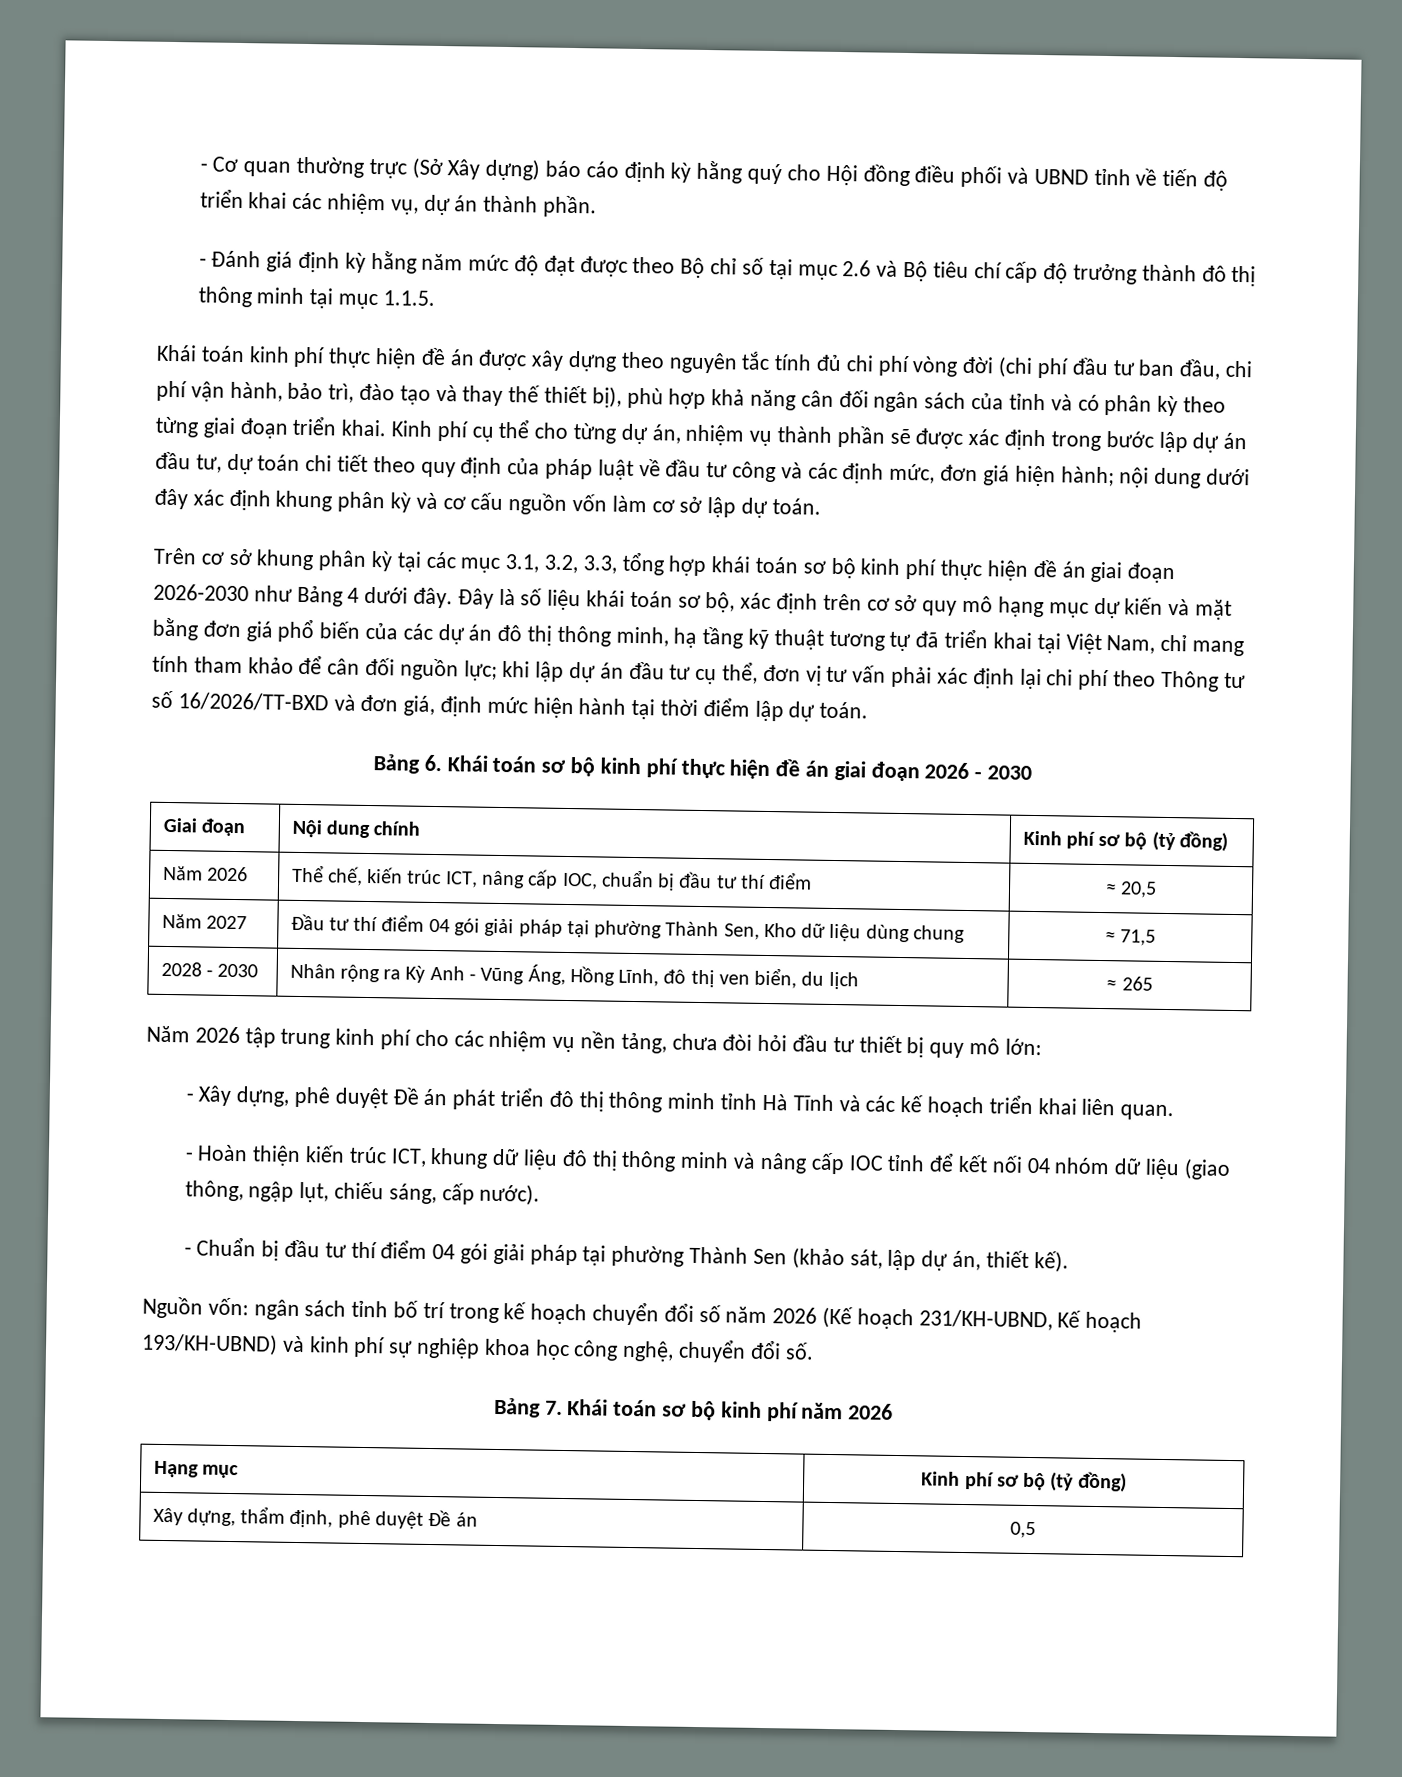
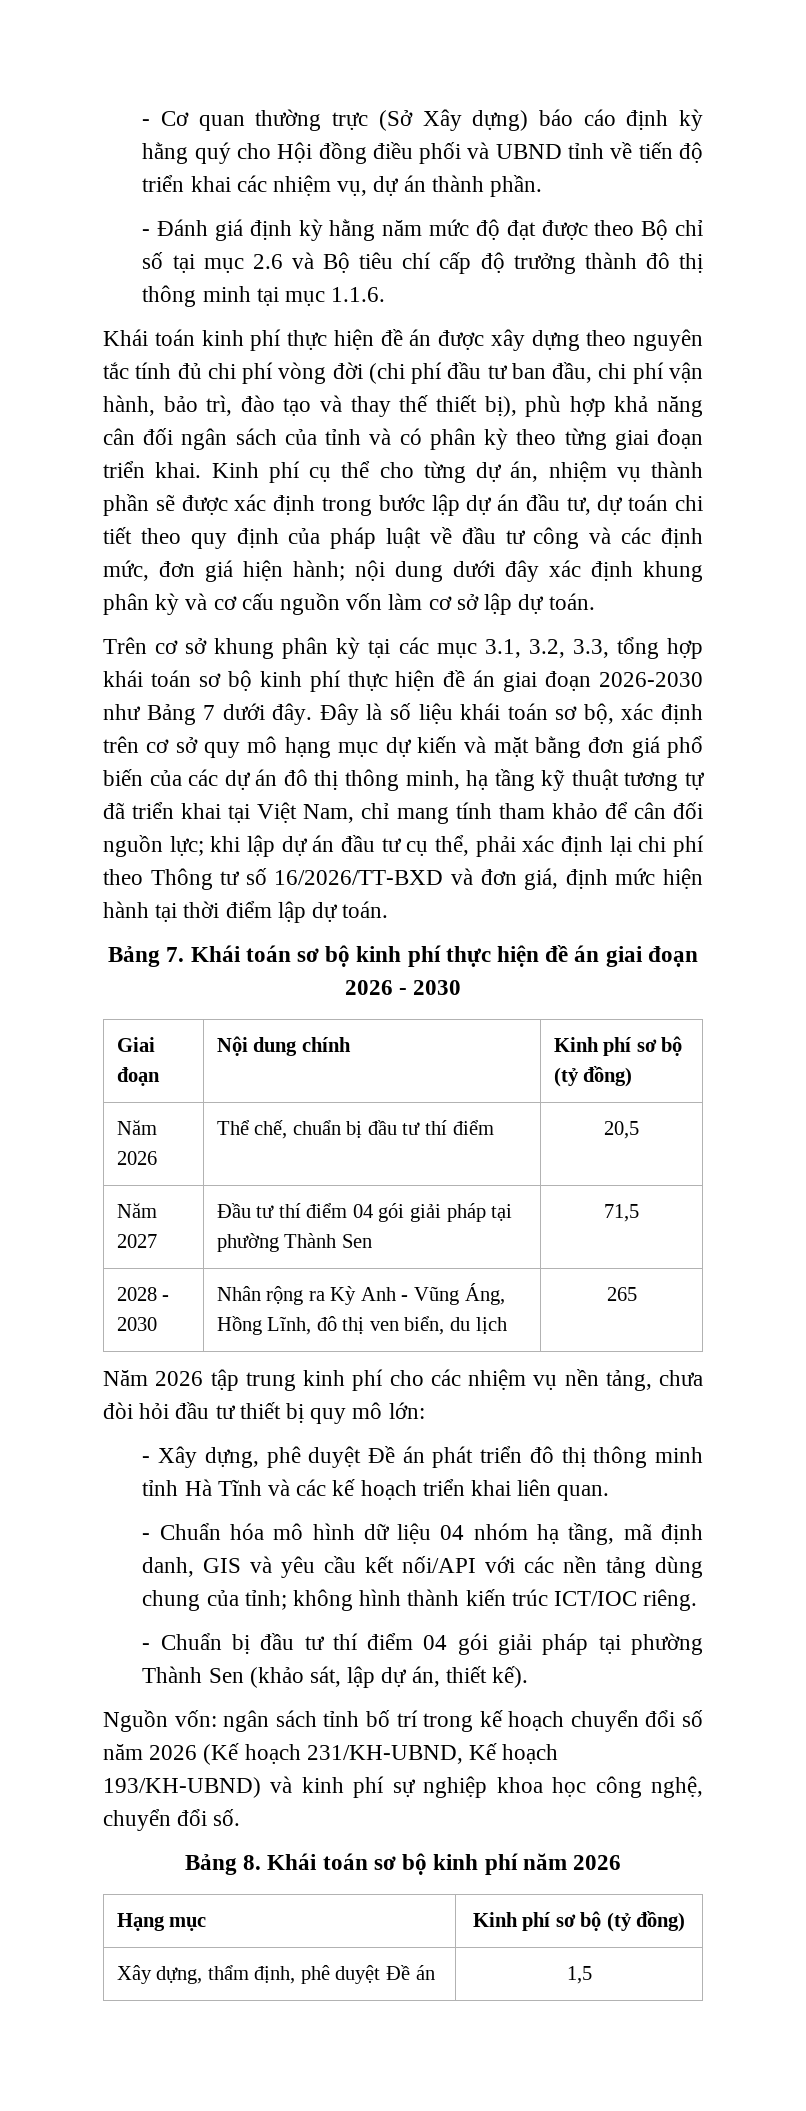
[382,290,435,306] 1.1.5. -> [331,287,386,302] 1.1.6.
[347,587,360,603] 4 -> [203,705,216,720] 7
[762,664,887,686] đơn vị tư vấn -> (470, 845) none
[423,754,442,772] 6. -> [166,947,185,962] 7.
[367,866,598,890] kiến trúc ICT, nâng cấp IOC, -> (288, 1129) none
[1104,884,1117,895] ≈ -> (494, 1127) none
[723,922,965,943] [1104,932,1116,943] Sen, Kho dữ liệu dùng chung | ≈ -> [341,1234,372,1248] Sen |
[1106,980,1118,991] ≈ -> (507, 1325) none
[197,1144,1231,1180] [184,1180,541,1206] Hoàn thiện kiến trúc ICT, khung dữ liệu đô thị thông minh và nâng cấp IOC tỉnh để kết nối 04 nhóm dữ liệu (giao thông, ngập lụt, chiếu sáng, cấp nước). -> [159,1523,703,1545] [142,1556,703,1578] [142,1589,698,1611] Chuẩn hóa mô hình dữ liệu 04 nhóm hạ tầng, mã định danh, GIS và yêu cầu kết nối/API với các nền tảng dùng chung của tỉnh; không hình thành kiến trúc ICT/IOC riêng.
[544,1400,563,1415] 7. -> [243,1855,262,1870] 8.
[1010,1521,1036,1539] 0,5 -> [566,1966,592,1984] 1,5

